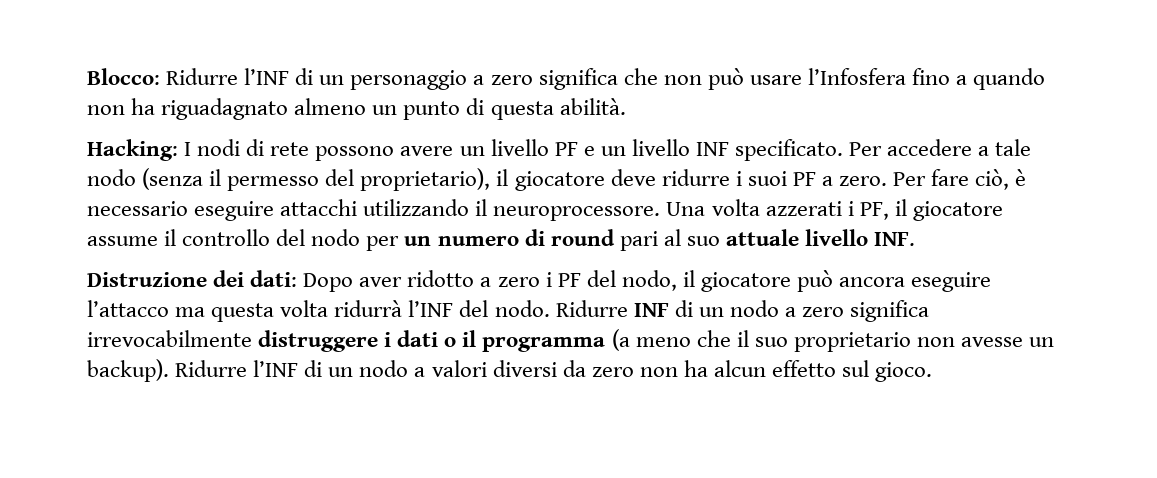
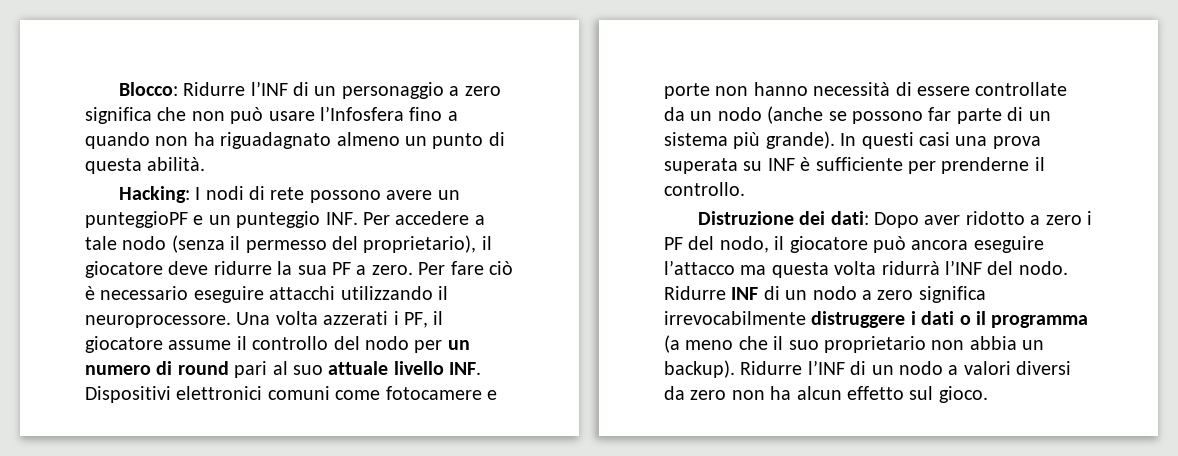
[490,139,844,161] livello PF e un livello INF specificato. -> [85,211,358,228] punteggioPF e un punteggio INF.
[735,171,787,186] i suoi -> [277,261,327,275] la sua
[975,169,1010,190] ciò, -> [488,261,513,275] ciò
(916, 239) none -> [85,386,497,403] [664,82,1068,99] [664,106,1051,124] [664,131,1041,149] [664,157,1045,174] [664,182,745,196] Dispositivi elettronici comuni come fotocamere e porte non hanno necessità di essere controllate da un nodo (anche se possono far parte di un sistema più grande). In questi casi una prova superata su INF è sufficiente per prenderne il controllo.
[961,337,1024,347] avesse -> [969,336,1017,350] abbia

